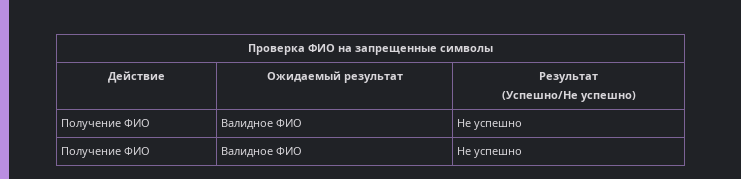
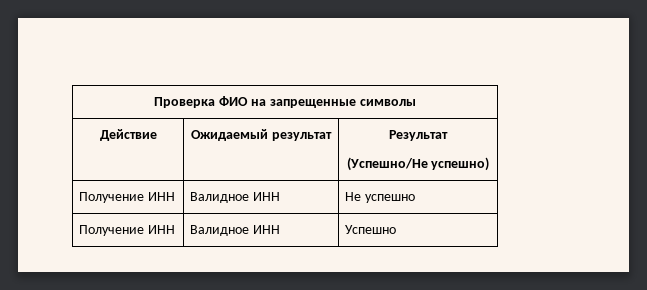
[124,119,151,127] [221,119,303,130] ФИО | Валидное ФИО -> [147,192,175,201] [189,192,280,203] ИНН | Валидное ИНН
[124,147,151,155] [221,147,303,158] [457,147,523,158] ФИО | Валидное ФИО | Не успешно -> [147,225,175,234] [189,225,280,236] [344,225,396,234] ИНН | Валидное ИНН | Успешно

